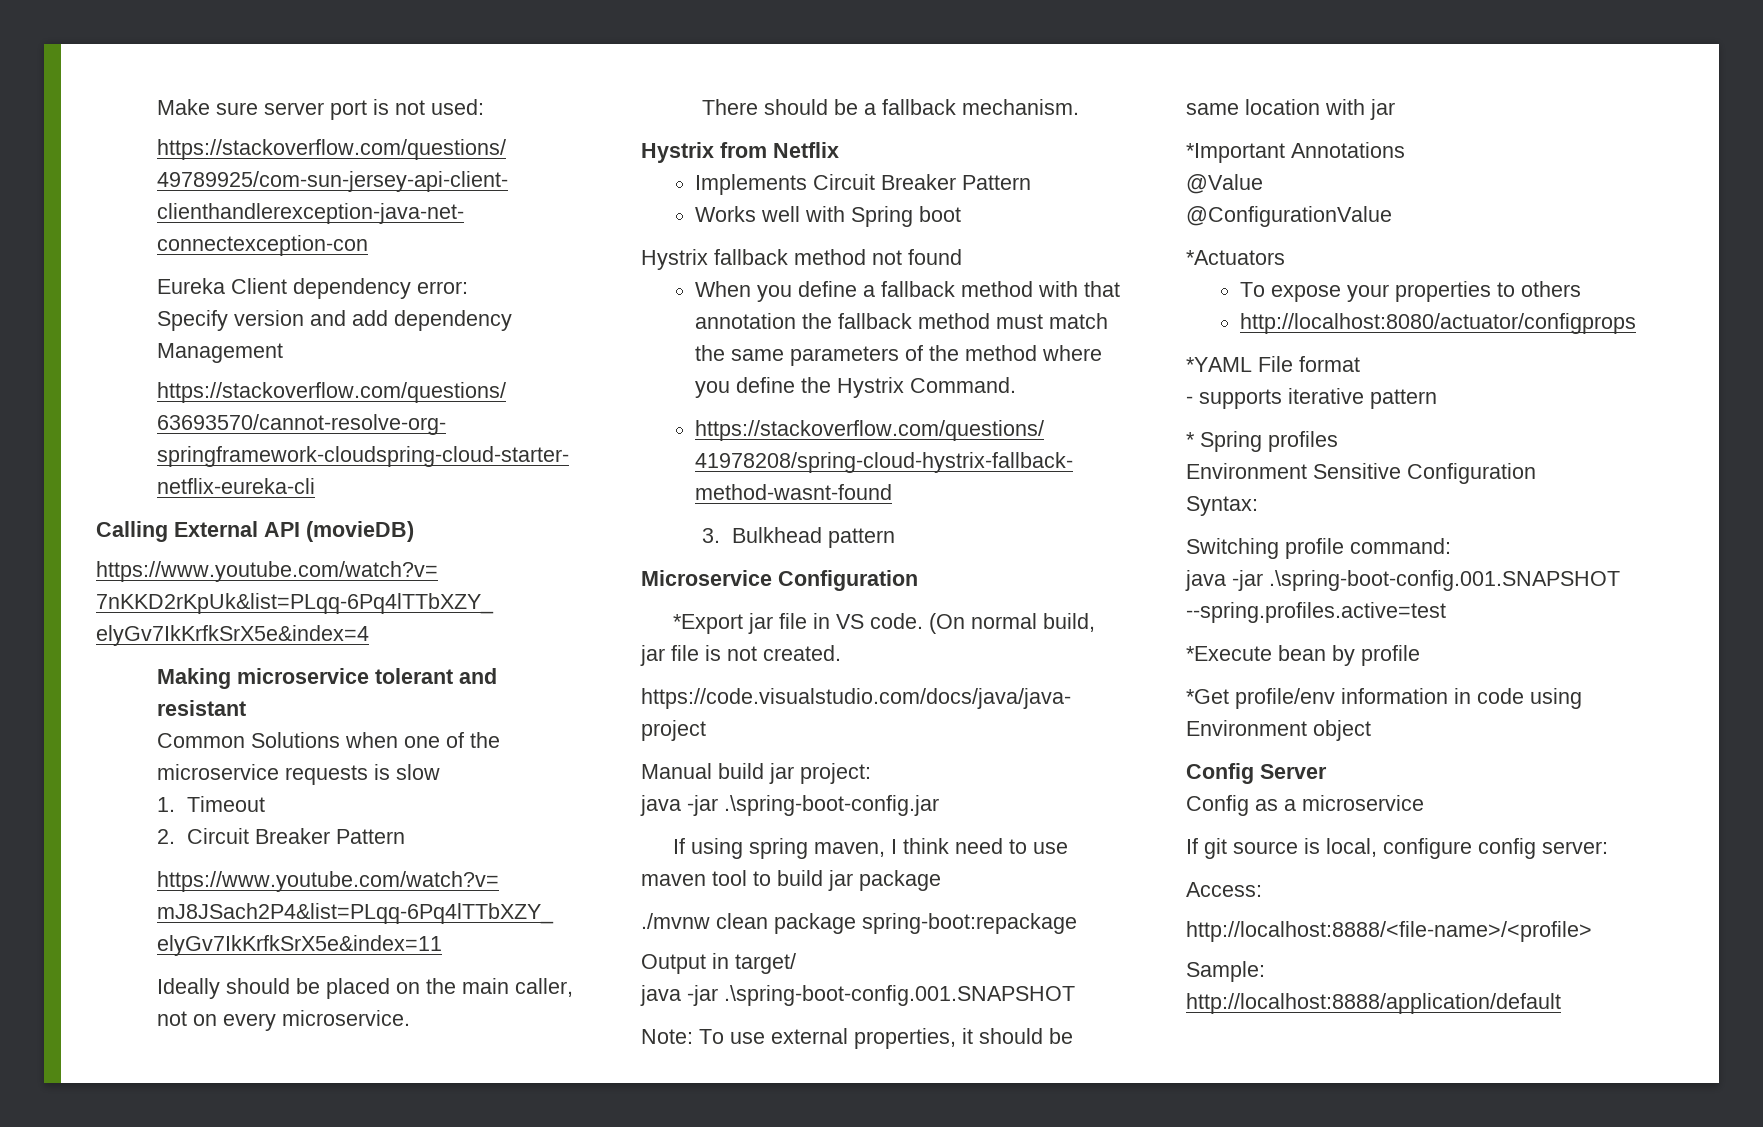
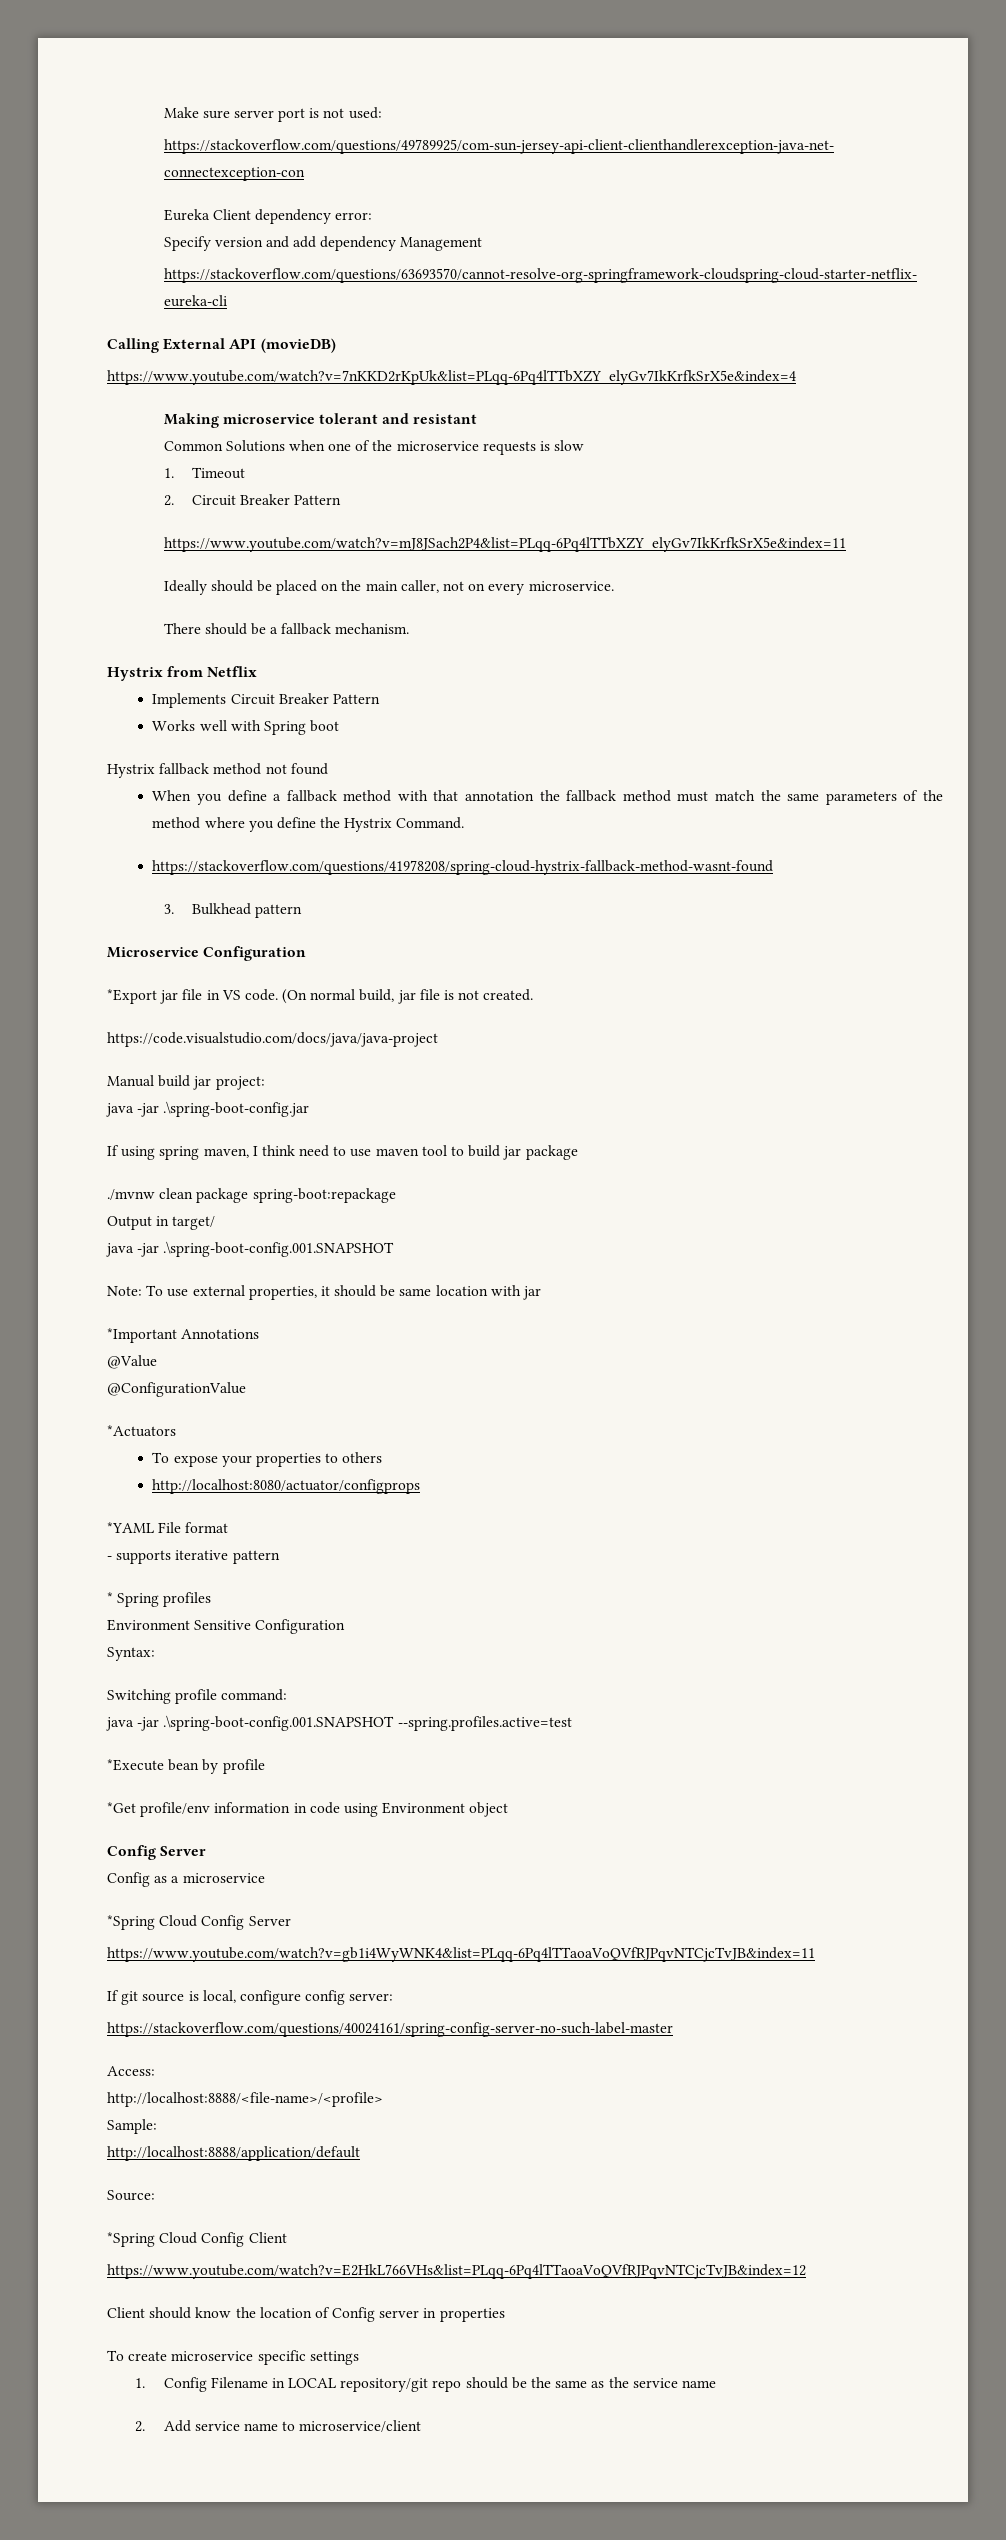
(1424, 803) none -> [107,1915,291,1930] [107,1947,815,1962] // *Spring Cloud Config Server // https://www.youtube.com/watch?v=gb1i4WyWNK4&list=PLqq-6Pq4lTTaoaVoQVfRJPqvNTCjcTvJB&index=11
(1608, 847) none -> [107,2022,673,2037] // https://stackoverflow.com/questions/40024161/spring-config-server-no-such-label-master
(1561, 1003) none -> [107,2190,155,2201] [107,2232,287,2247] [107,2264,806,2279] [107,2307,505,2322] [107,2350,359,2365] [135,2377,716,2392] [135,2420,422,2432] // Source: // *Spring Cloud Config Client // https://www.youtube.com/watch?v=E2HkL766VHs&list=PLqq-6Pq4lTTaoaVoQVfRJPqvNTCjcTvJB&index=12 // Client should know the location of Config server in properties // To create microservice specific settings // 1. Config Filename in LOCAL repository/git repo should be the same as the service name // 2. Add service name to microservice/client

